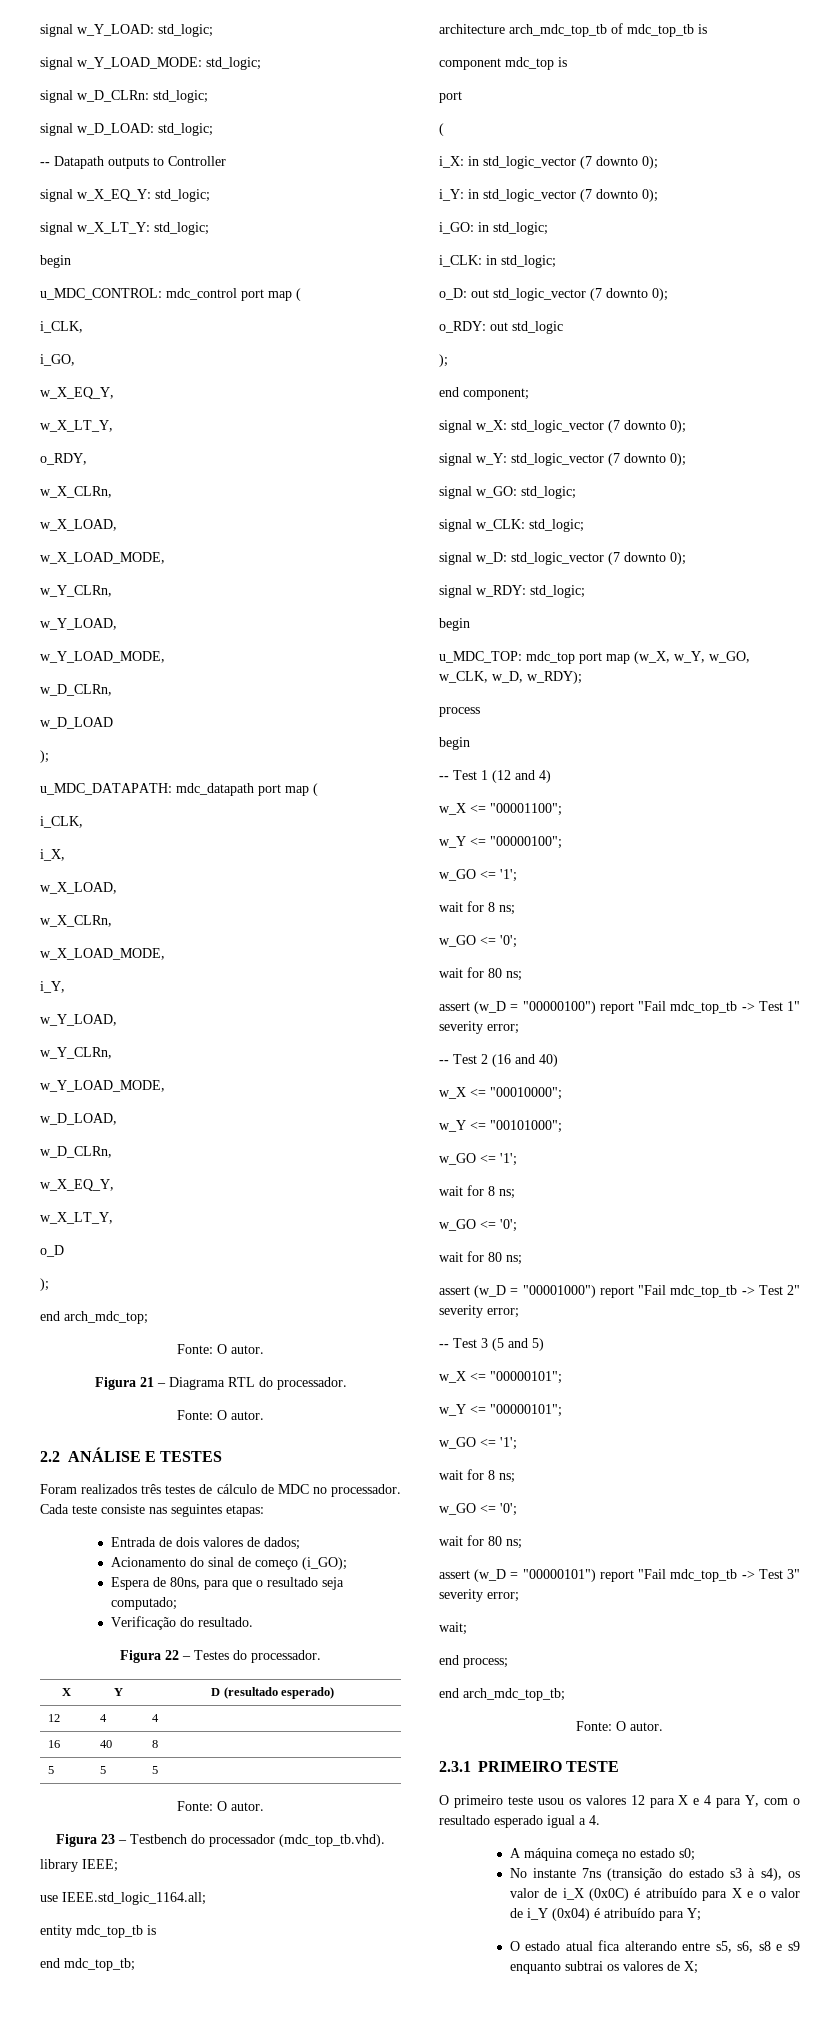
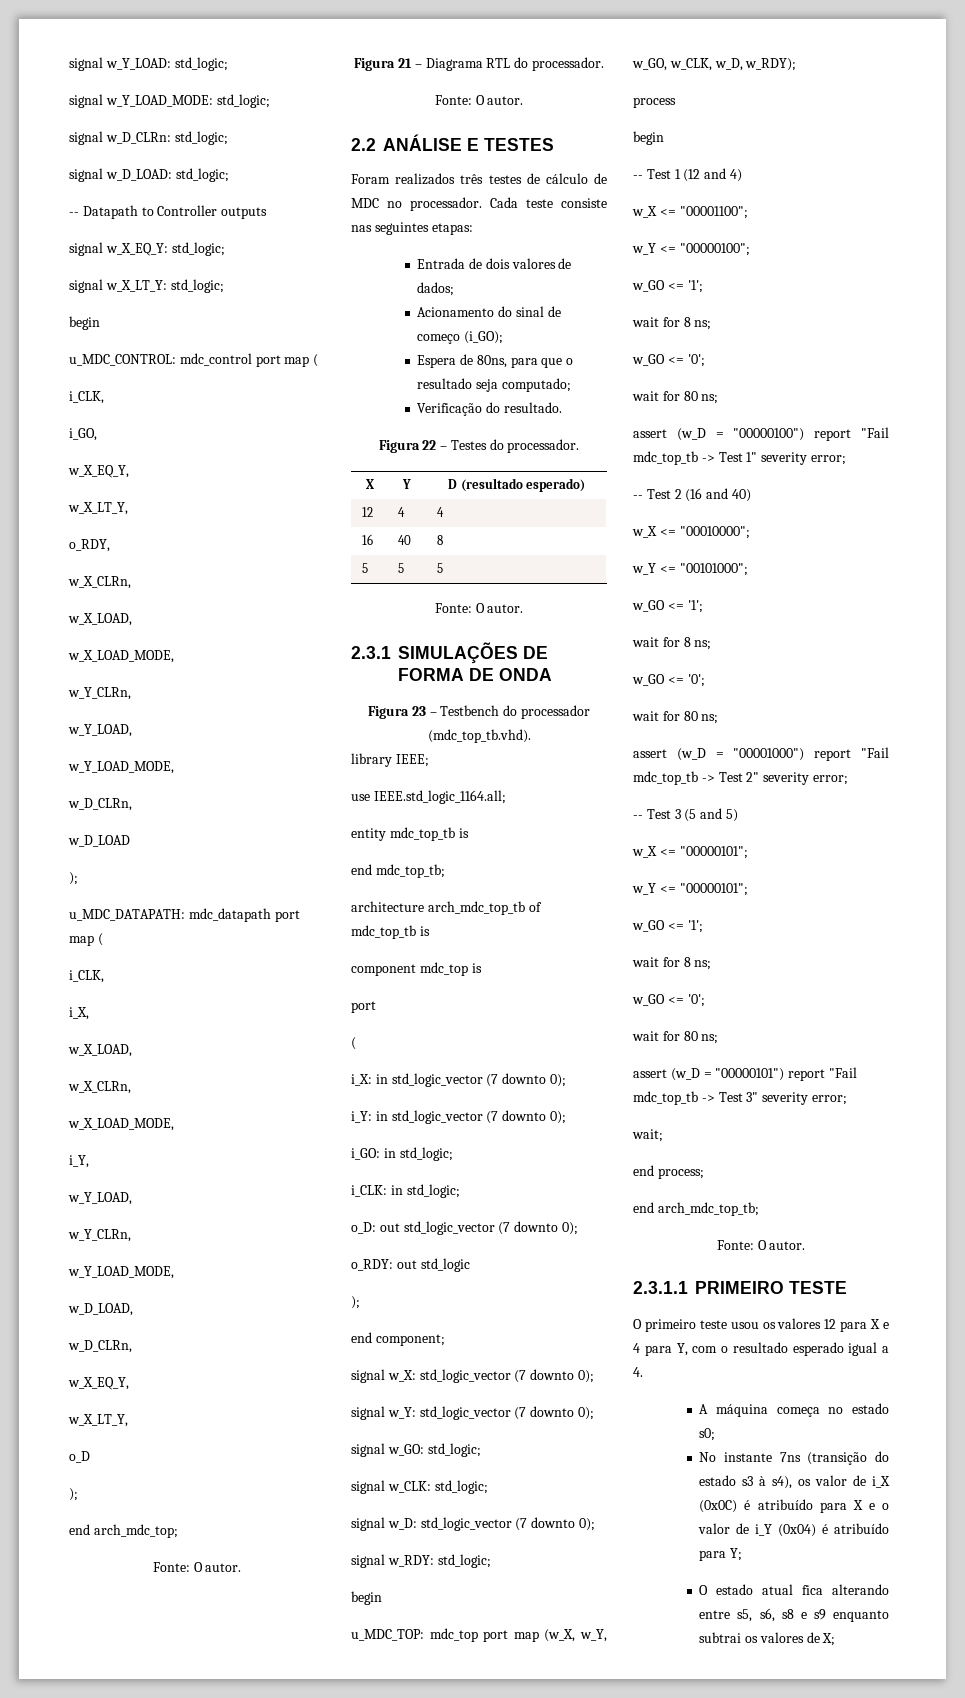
[108,157,149,169] outputs -> (138, 212) none
(226, 161) none -> [221,207,268,219] outputs
(264, 1806) none -> [351,642,548,664] [398,668,552,681] // 2.3.1 SIMULAÇÕES DE FORMA DE ONDA
[439,1761,471,1772] 2.3.1 -> [633,1281,688,1294] 2.3.1.1

